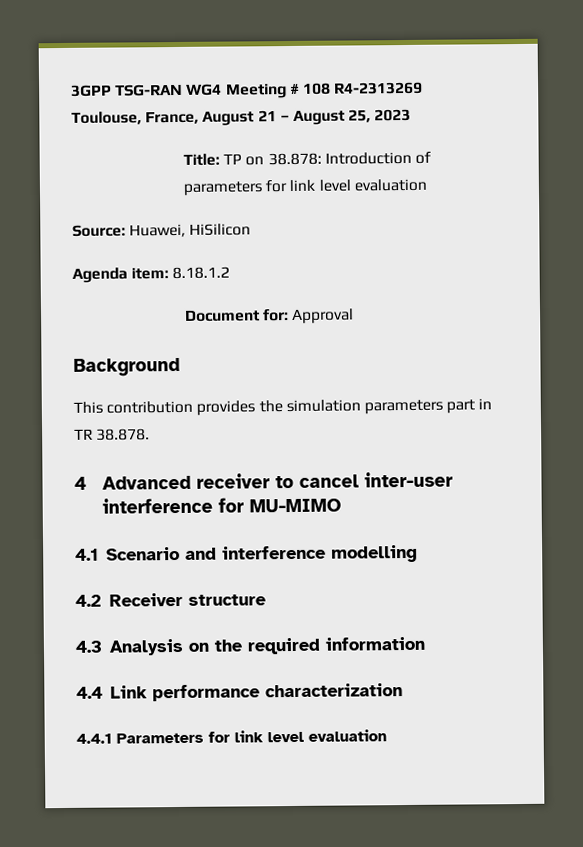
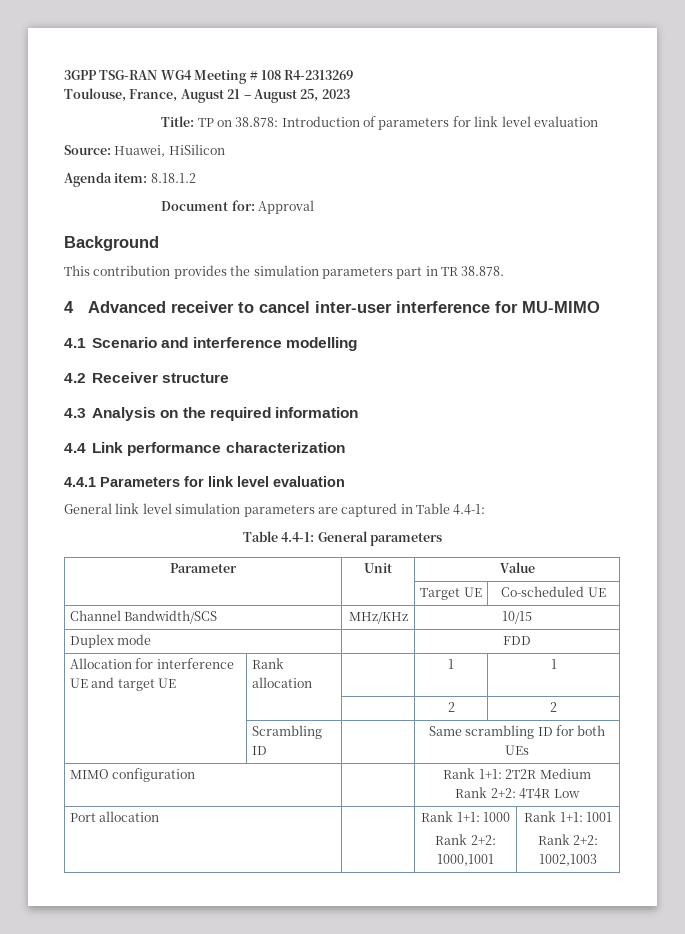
(387, 735) none -> [64,503,486,517] [242,531,443,546] [170,563,237,573] [364,563,392,573] [499,562,535,573] [420,587,482,600] [501,586,606,597] [70,610,218,624] [348,612,408,624] [502,611,532,624] [70,634,152,648] [503,636,531,645] [70,658,234,669] [70,677,177,691] [252,658,285,669] [252,677,313,688] [448,659,454,669] [550,659,557,669] [447,702,455,712] [550,702,557,712] [252,725,323,739] [252,746,268,755] [428,725,606,739] [505,745,529,755] [70,768,196,782] [443,768,591,779] [455,787,580,799] [70,811,160,822] [421,811,510,822] [435,834,496,845] [437,854,494,866] [524,811,612,822] [537,834,599,845] [539,854,597,866] // General link level simulation parameters are captured in Table 4.4-1: // Table 4.4-1: General parameters // Parameter | Unit | Value // | | Target UE | Co-scheduled UE // Channel Bandwidth/SCS | MHz/KHz | 10/15 // Duplex mode | | FDD // Allocation for interference UE and target UE | Rank allocation | | 1 | 1 // | | | 2 | 2 // | Scrambling ID | | Same scrambling ID for both UEs // MIMO configuration | | Rank 1+1: 2T2R Medium // Rank 2+2: 4T4R Low // Port allocation | | Rank 1+1: 1000 // Rank 2+2: 1000,1001 | Rank 1+1: 1001 // Rank 2+2: 1002,1003

